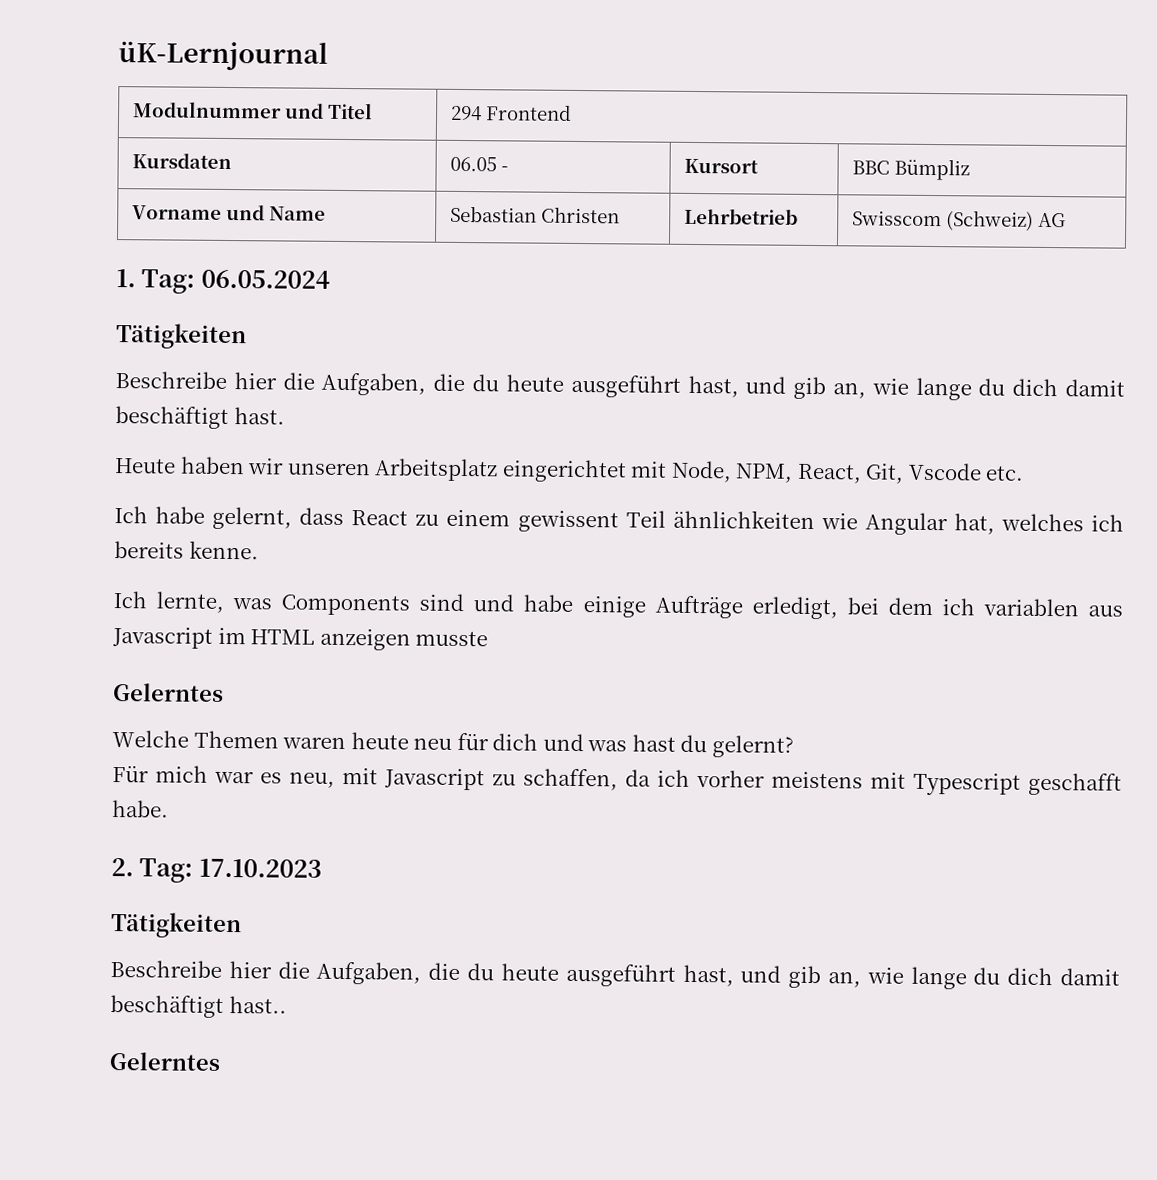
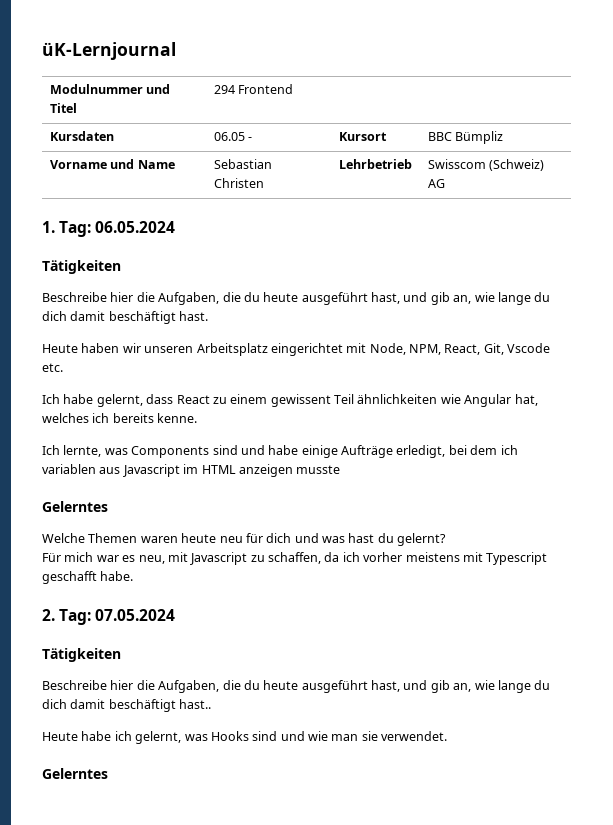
[198,858,322,878] 17.10.2023 -> [95,609,176,621] 07.05.2024
(287, 1005) none -> [42,731,448,744] // Heute habe ich gelernt, was Hooks sind und wie man sie verwendet.

